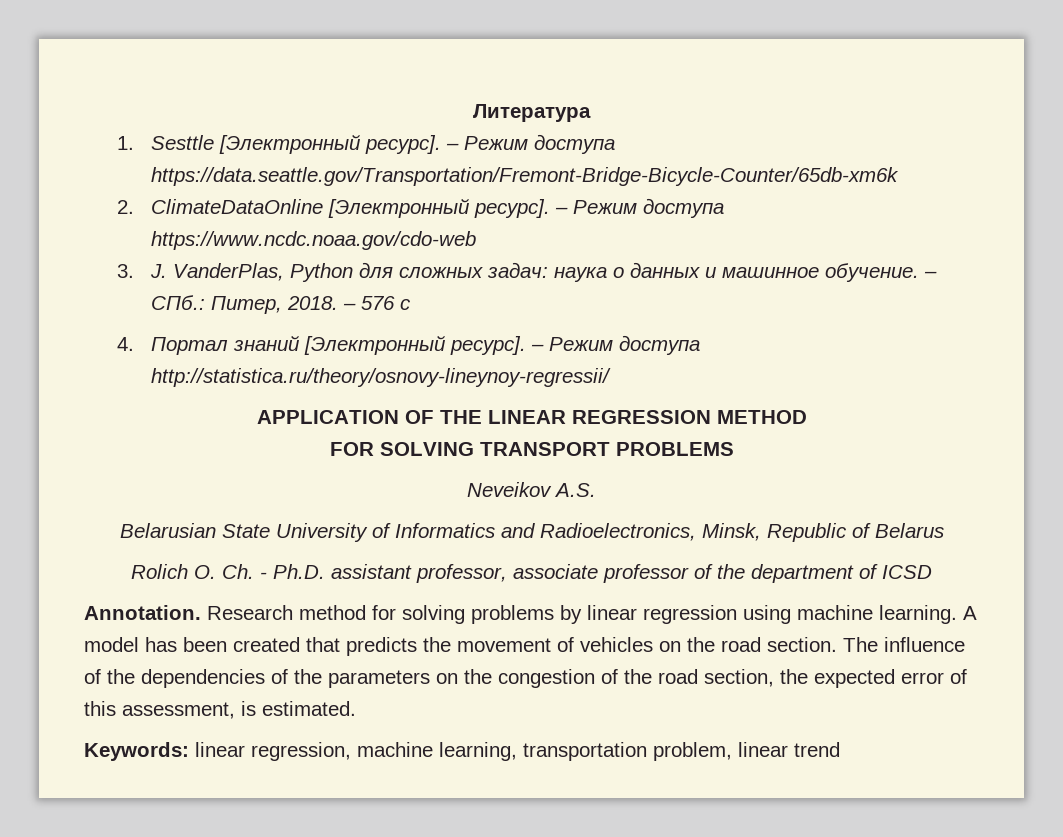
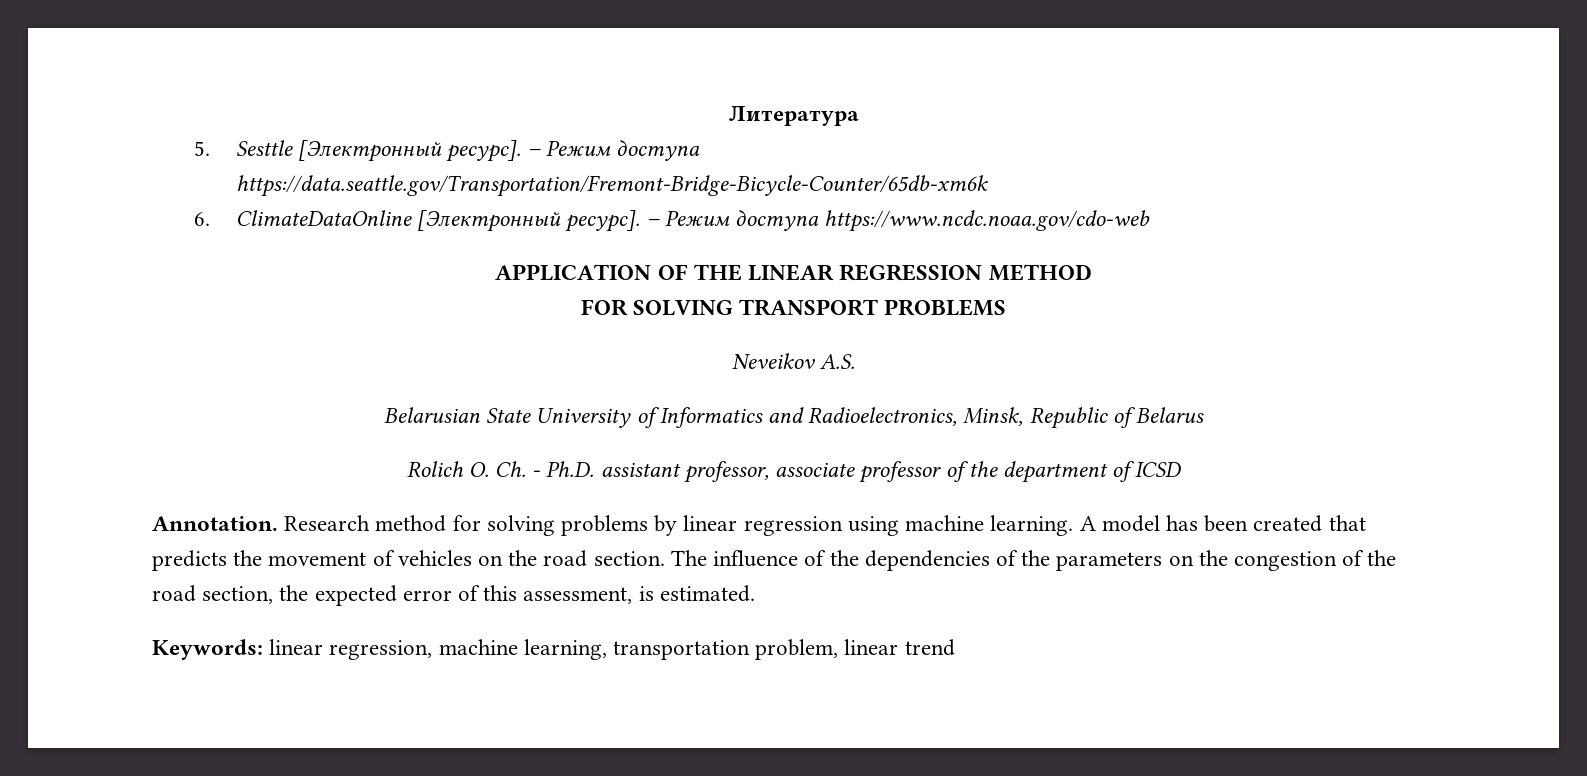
[117,136,135,150] 1. -> [193,141,210,156] 5.
[117,200,135,214] 2. -> [193,212,210,226] 6.
[117,262,937,282] [150,295,411,314] [117,335,700,355] [150,368,611,387] // 3. J. VanderPlas, Python для сложных задач: наука о данных и машинное обучение. – СПб.: Питер, 2018. – 576 с // 4. Портал знаний [Электронный ресурс]. – Режим доступа http://statistica.ru/theory/osnovy-lineynoy-regressii/ -> (1151, 221) none

